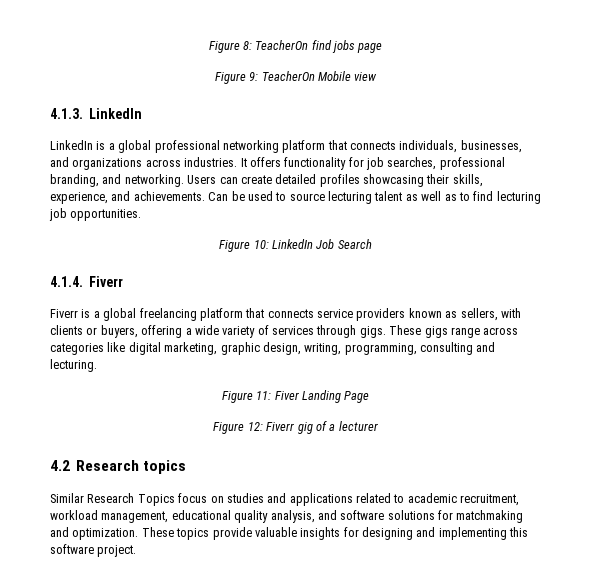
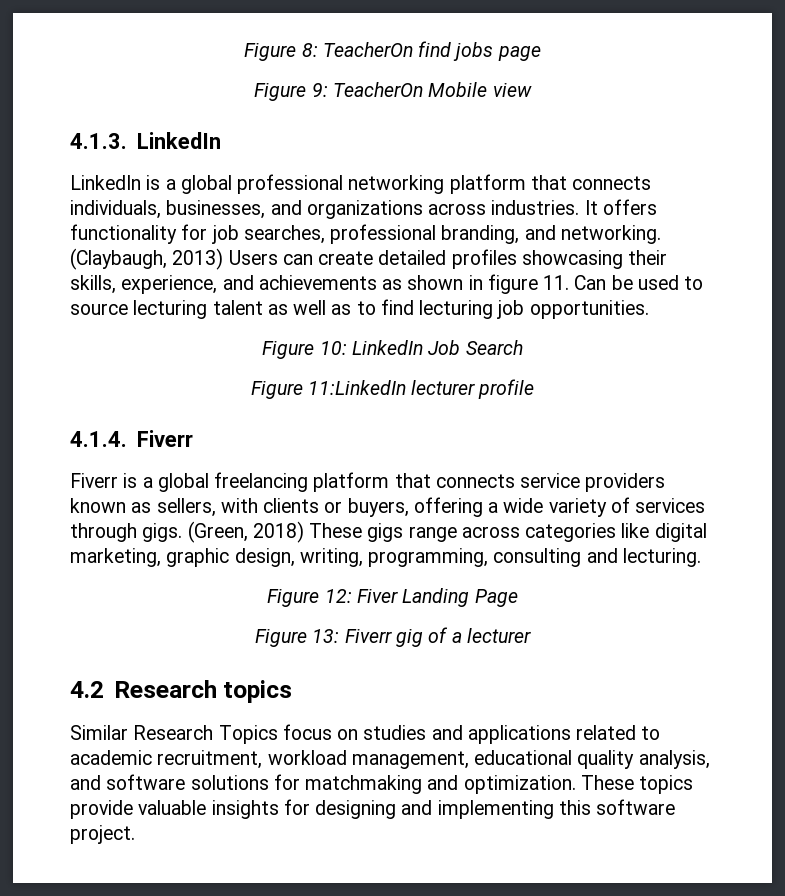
(184, 180) none -> [70,248,224,270] (Claybaugh, 2013)
[133,191,205,201] achievements. -> [258,274,570,294] achievements as shown in figure 11.
(372, 244) none -> [250,379,535,399] // Figure 11:LinkedIn lecturer profile
(386, 332) none -> [187,521,304,543] (Green, 2018)
[256,391,272,400] 11: -> [324,589,352,603] 12:
[247,422,263,431] 12: -> [312,629,340,643] 13:

